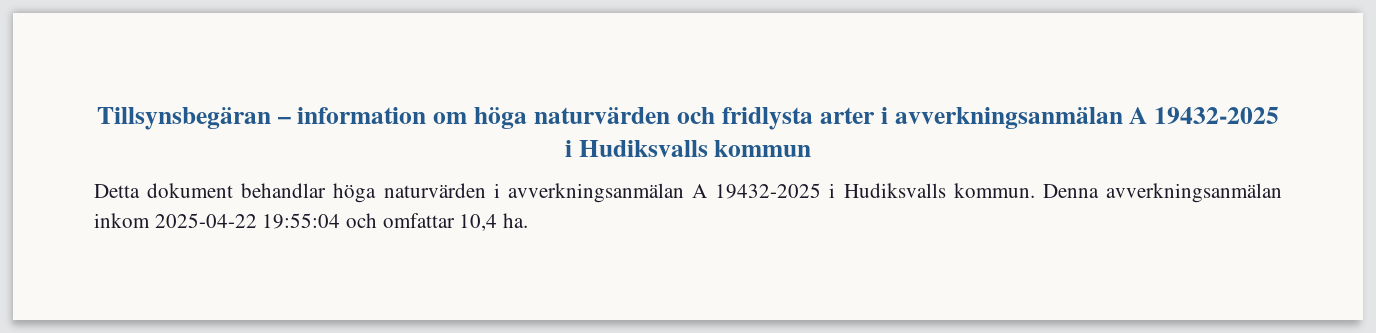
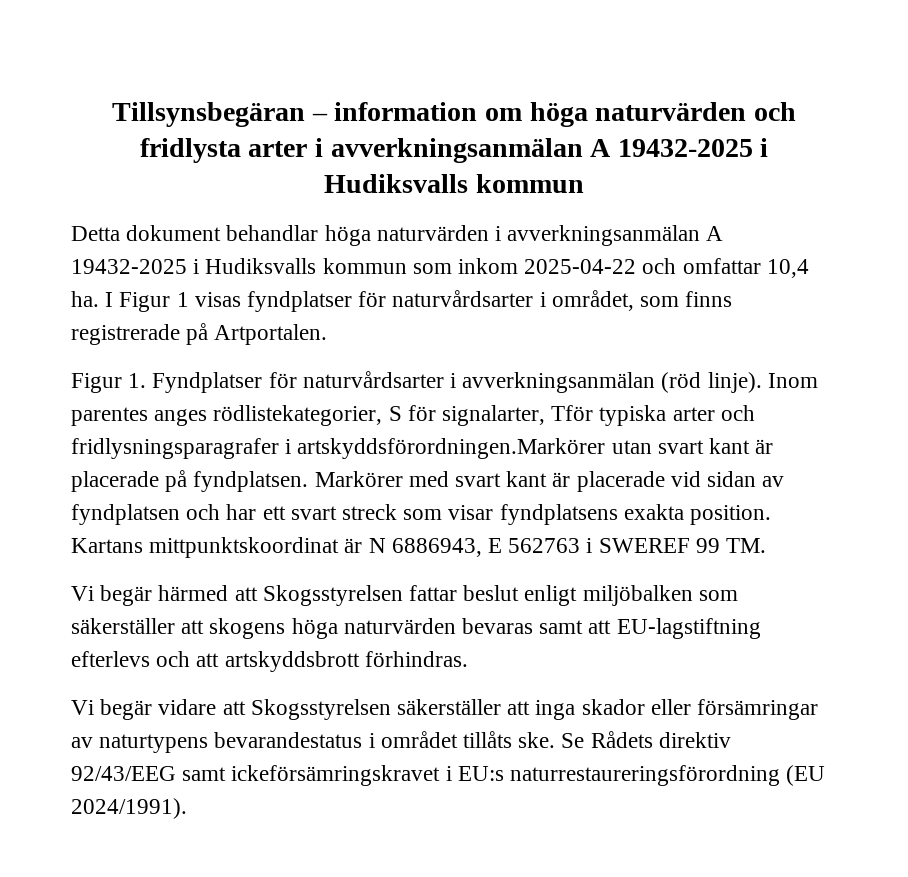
[953,183,1283,203] kommun. Denna avverkningsanmälan -> [322,258,452,274] kommun som
[262,213,341,229] 19:55:04 -> (637, 266) none
(529, 220) none -> [105,290,733,312] [71,323,328,345] [71,371,818,393] [71,405,755,426] [71,438,774,459] [71,470,785,492] [71,504,772,525] [71,537,767,558] [71,585,738,606] [71,618,761,639] [71,651,468,672] [71,699,819,720] [71,731,731,753] [71,765,826,786] [71,798,187,819] I Figur 1 visas fyndplatser för naturvårdsarter i området, som finns registrerade på Artportalen. // Figur 1. Fyndplatser för naturvårdsarter i avverkningsanmälan (röd linje). Inom parentes anges rödlistekategorier, S för signalarter, Tför typiska arter och fridlysningsparagrafer i artskyddsförordningen.Markörer utan svart kant är placerade på fyndplatsen. Markörer med svart kant är placerade vid sidan av fyndplatsen och har ett svart streck som visar fyndplatsens exakta position. Kartans mittpunktskoordinat är N 6886943, E 562763 i SWEREF 99 TM. // Vi begär härmed att Skogsstyrelsen fattar beslut enligt miljöbalken som säkerställer att skogens höga naturvärden bevaras samt att EU-lagstiftning efterlevs och att artskyddsbrott förhindras. // Vi begär vidare att Skogsstyrelsen säkerställer att inga skador eller försämringar av naturtypens bevarandestatus i området tillåts ske. Se Rådets direktiv 92/43/EEG samt ickeförsämringskravet i EU:s naturrestaureringsförordning (EU 2024/1991).

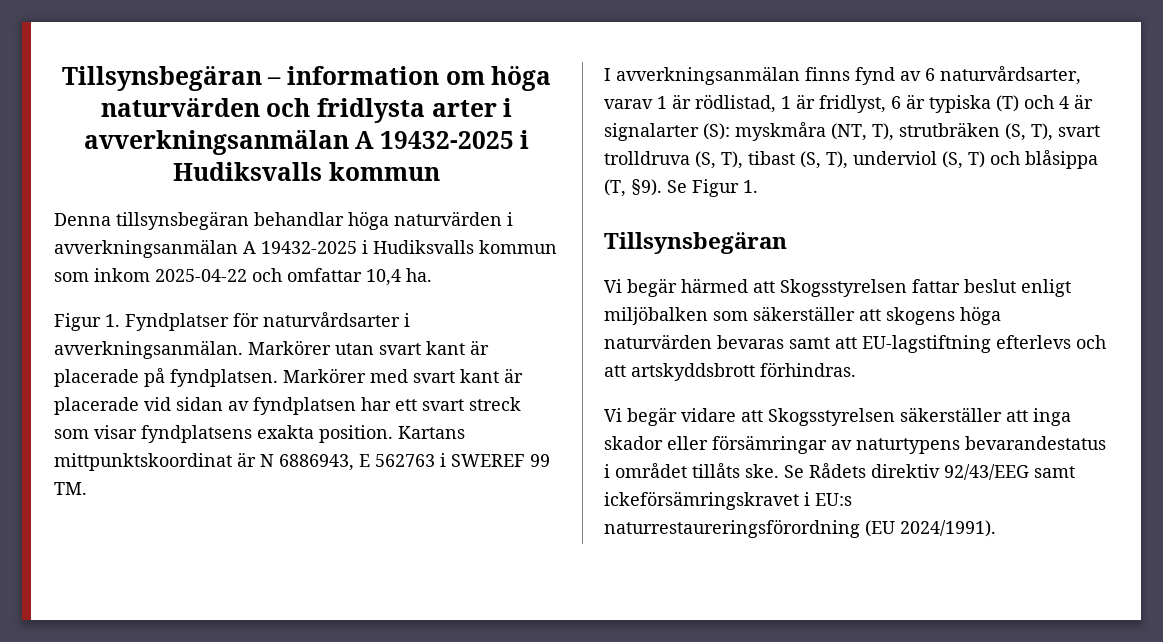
[71,225,222,241] Detta dokument -> [54,211,249,230] Denna tillsynsbegäran
[105,290,733,312] [71,323,328,345] I Figur 1 visas fyndplatser för naturvårdsarter i området, som finns registrerade på Artportalen. -> (432, 275) none
[462,372,818,393] [71,405,755,426] [71,438,606,459] avverkningsanmälan (röd linje). Inom parentes anges rödlistekategorier, S för signalarter, Tför typiska arter och fridlysningsparagrafer i artskyddsförordningen.Markörer -> [54,340,331,359] avverkningsanmälan. Markörer
[186,504,221,520] och -> (356, 406) none
(767, 545) none -> [604,66,1081,85] [604,94,1093,113] [604,122,1100,141] [604,150,1098,169] [604,179,758,197] [604,232,787,254] // I avverkningsanmälan finns fynd av 6 naturvårdsarter, varav 1 är rödlistad, 1 är fridlyst, 6 är typiska (T) och 4 är signalarter (S): myskmåra (NT, T), strutbräken (S, T), svart trolldruva (S, T), tibast (S, T), underviol (S, T) och blåsippa (T, §9). Se Figur 1. // Tillsynsbegäran

